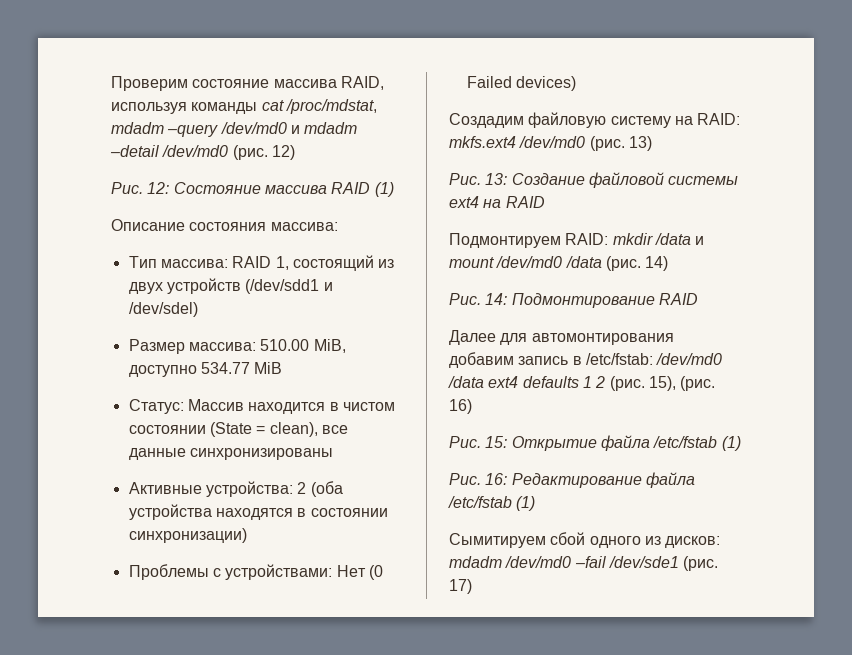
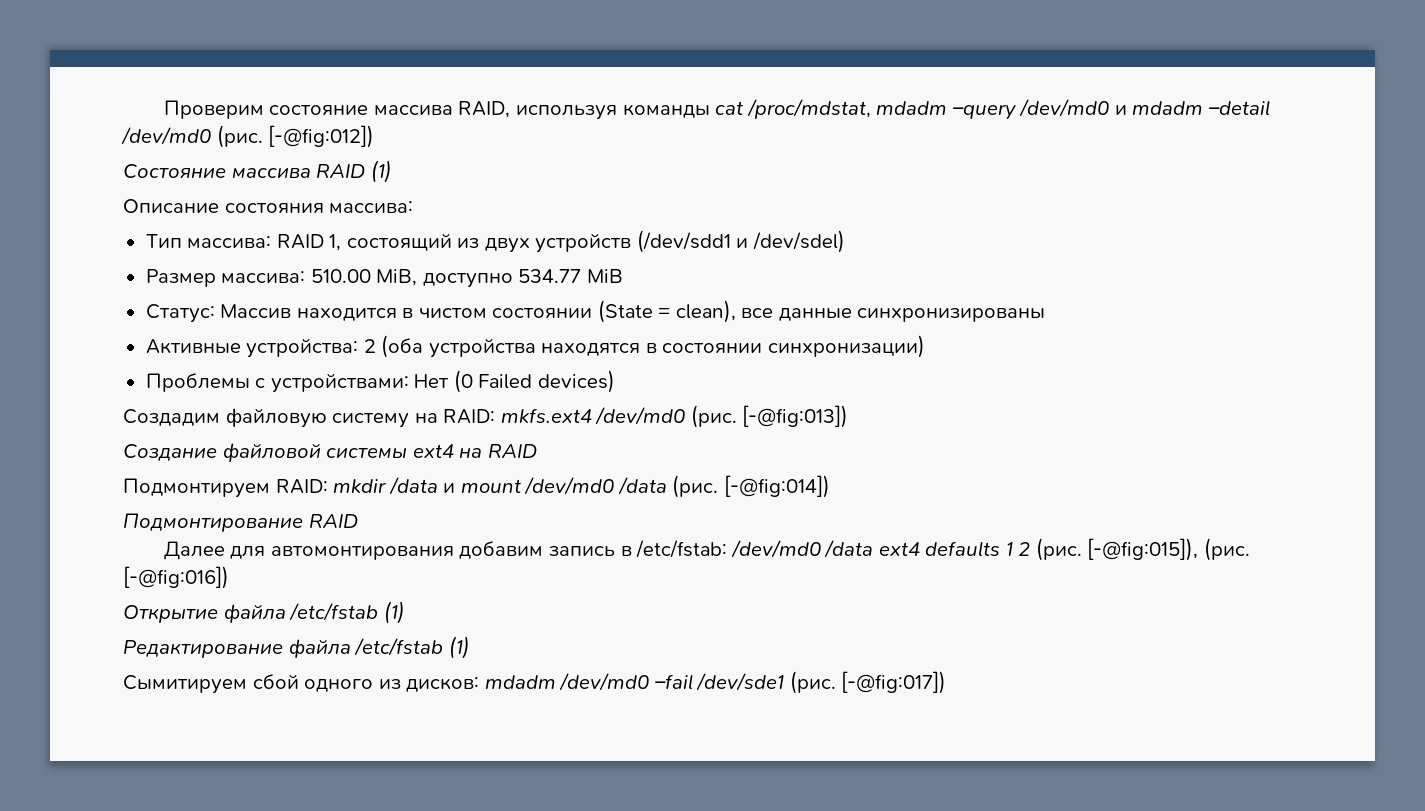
[271,145,295,160] [111,182,170,194] 12) // Рис. 12: -> [268,125,375,148] [-@fig:012]) //
[628,136,652,151] [449,173,508,185] 13) // Рис. 13: -> [742,405,849,428] [-@fig:013]) //
[645,256,669,271] [449,293,508,305] 14) // Рис. 14: -> [723,475,830,498] [-@fig:014]) //
[648,376,716,391] [449,399,472,414] [449,436,508,448] 15), (рис. 16) // Рис. 15: -> [1087,538,1250,561] [123,566,229,589] [-@fig:015]), (рис. [-@fig:016]) //
[449,473,508,485] Рис. 16: -> (405, 612) none
[449,579,472,594] 17) -> [841,671,947,694] [-@fig:017])

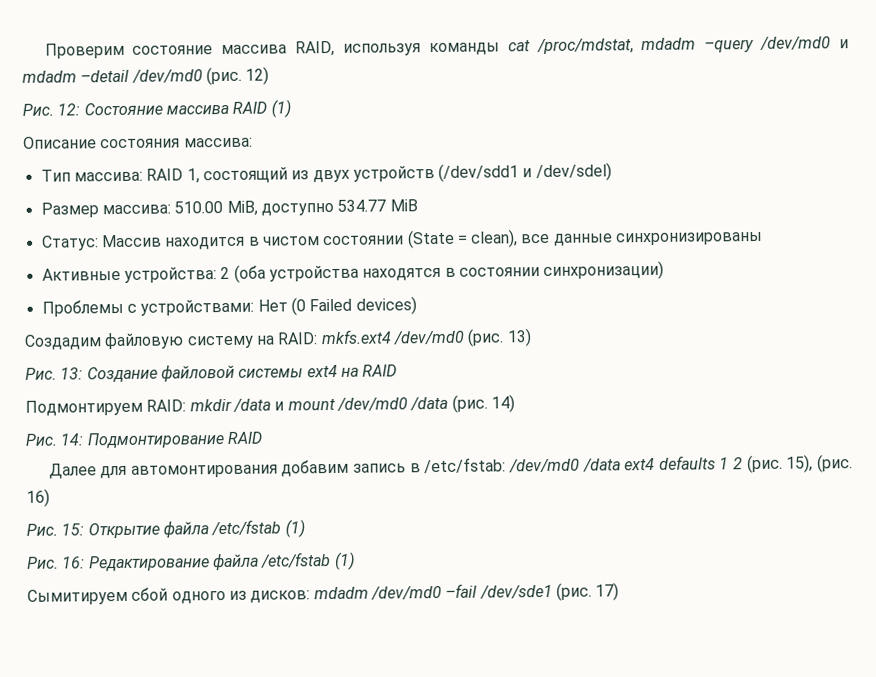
[268,125,375,148] [-@fig:012]) // -> [245,66,270,85] [22,103,81,116] 12) // Рис. 12:
[742,405,849,428] [-@fig:013]) // -> [506,328,532,347] [25,367,84,380] 13) // Рис. 13:
[723,475,830,498] [-@fig:014]) // -> [490,394,515,413] [25,433,84,446] 14) // Рис. 14:
[1087,538,1250,561] [123,566,229,589] [-@fig:015]), (рис. [-@fig:016]) // -> [786,454,853,473] [26,488,50,507] [26,523,85,536] 15), (рис. 16) // Рис. 15:
(405, 612) none -> [27,556,86,569] Рис. 16:
[841,671,947,694] [-@fig:017]) -> [595,582,620,601] 17)

